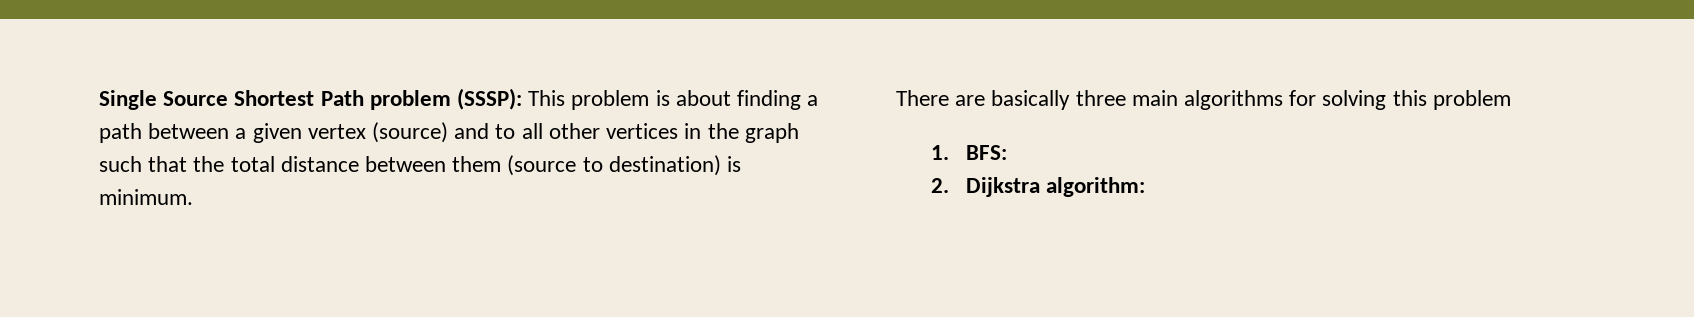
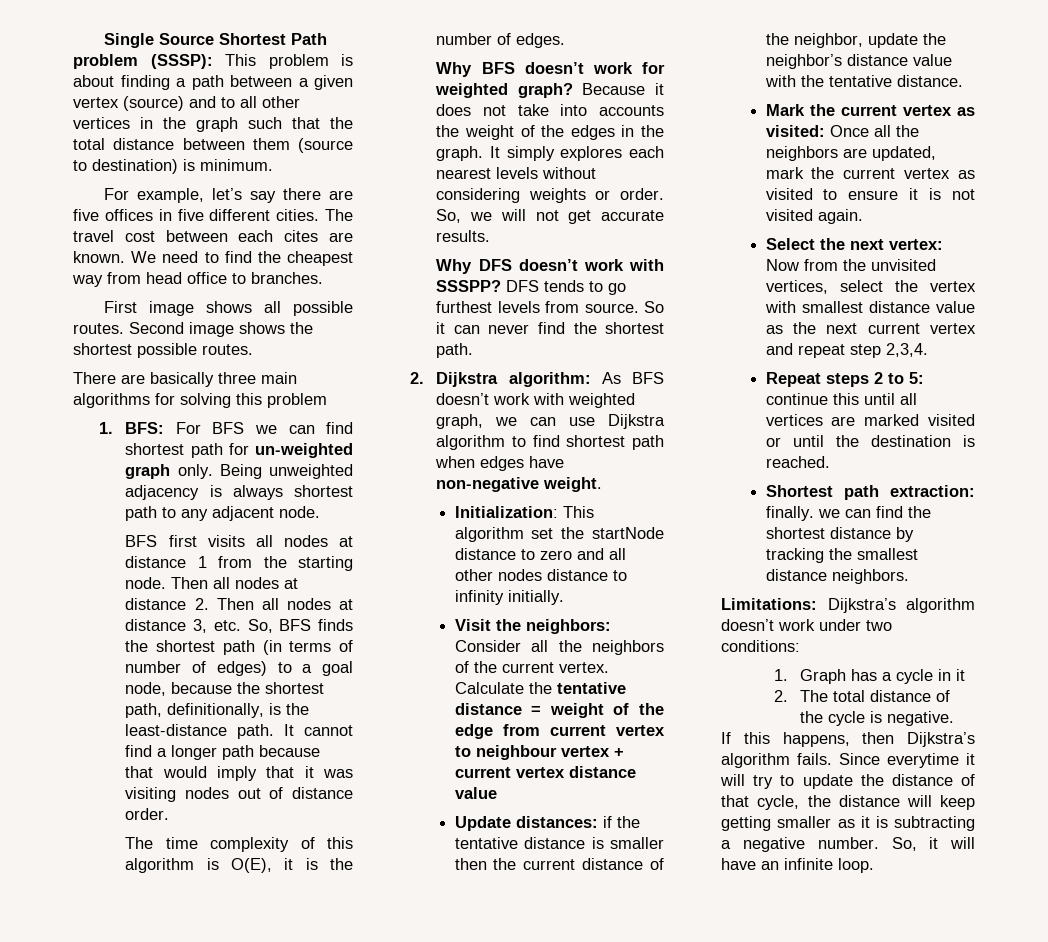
(193, 197) none -> [104,188,353,203] [73,209,353,221] [73,230,353,242] [73,251,353,266] [72,272,323,287] [104,301,353,316] [73,322,313,337] [73,343,253,358] // For example, let’s say there are five offices in five different cities. The travel cost between each cites are known. We need to find the cheapest way from head office to branches. // First image shows all possible routes. Second image shows the shortest possible routes.
[930,177,1146,197] // 2. Dijkstra algorithm: -> [175,422,353,434] [125,443,353,458] [125,464,353,479] [125,485,353,500] [125,506,321,521] [125,535,353,547] [125,556,353,571] [125,577,299,589] [125,598,354,610] [125,619,353,633] [125,640,353,655] [125,661,353,676] [125,682,325,696] [125,703,310,718] [125,724,353,739] [125,745,321,760] [125,766,353,781] [125,787,353,802] [125,808,170,820] [125,837,353,852] [125,858,353,873] [436,33,566,48] [436,62,665,77] [435,83,664,98] [436,104,664,116] [436,125,664,140] [436,146,664,161] [436,167,597,179] [436,188,664,203] [436,209,664,224] [436,230,491,242] [436,259,664,274] [436,280,627,295] [436,301,664,313] [436,322,664,334] [436,343,474,358] [410,372,664,387] [436,393,636,408] [436,414,665,429] [436,435,664,450] [435,456,565,471] [436,477,603,492] [454,506,594,518] [454,527,664,542] [454,548,626,560] [454,569,627,581] [454,590,564,605] [454,619,611,634] [454,640,664,655] [454,661,609,673] [454,682,626,694] [454,703,664,718] [454,724,665,739] [454,745,624,760] [454,766,636,778] [454,787,497,799] [454,816,640,831] [454,837,664,849] [454,858,664,870] [765,33,946,48] [765,54,952,69] [764,75,963,87] [765,104,975,116] [765,125,919,137] [765,146,936,161] [765,167,975,179] [765,188,975,200] [765,209,863,224] [765,238,943,250] [765,259,936,271] [765,280,976,294] [764,301,975,313] [765,322,976,334] [765,343,928,358] [765,372,924,387] [765,393,917,405] [765,414,975,426] [765,435,975,447] [765,456,830,468] [765,485,975,500] [765,506,931,521] [765,527,914,542] [765,548,918,563] [765,569,909,584] [721,598,975,613] [721,619,893,631] [721,640,801,652] [773,669,965,684] [773,690,950,702] [799,711,954,726] [721,732,975,747] [721,753,975,768] [720,774,975,789] [721,795,975,810] [721,816,975,831] [721,837,975,852] [721,858,875,873] For BFS we can find shortest path for un-weighted graph only. Being unweighted adjacency is always shortest path to any adjacent node. // BFS first visits all nodes at distance 1 from the starting node. Then all nodes at distance 2. Then all nodes at distance 3, etc. So, BFS finds the shortest path (in terms of number of edges) to a goal node, because the shortest path, definitionally, is the least-distance path. It cannot find a longer path because that would imply that it was visiting nodes out of distance order. // The time complexity of this algorithm is O(E), it is the number of edges. // Why BFS doesn’t work for weighted graph? Because it does not take into accounts the weight of the edges in the graph. It simply explores each nearest levels without considering weights or order. So, we will not get accurate results. // Why DFS doesn’t work with SSSPP? DFS tends to go furthest levels from source. So it can never find the shortest path. // 2. Dijkstra algorithm: As BFS doesn’t work with weighted graph, we can use Dijkstra algorithm to find shortest path when edges have non-negative weight. // Initialization: This algorithm set the startNode distance to zero and all other nodes distance to infinity initially. // Visit the neighbors: Consider all the neighbors of the current vertex. Calculate the tentative distance = weight of the edge from current vertex to neighbour vertex + current vertex distance value // Update distances: if the tentative distance is smaller then the current distance of the neighbor, update the neighbor’s distance value with the tentative distance. // Mark the current vertex as visited: Once all the neighbors are updated, mark the current vertex as visited to ensure it is not visited again. // Select the next vertex: Now from the unvisited vertices, select the vertex with smallest distance value as the next current vertex and repeat step 2,3,4. // Repeat steps 2 to 5: continue this until all vertices are marked visited or until the destination is reached. // Shortest path extraction: finally. we can find the shortest distance by tracking the smallest distance neighbors. // Limitations: Dijkstra’s algorithm doesn’t work under two conditions: // 1. Graph has a cycle in it // 2. The total distance of the cycle is negative. // If this happens, then Dijkstra’s algorithm fails. Since everytime it will try to update the distance of that cycle, the distance will keep getting smaller as it is subtracting a negative number. So, it will have an infinite loop.

